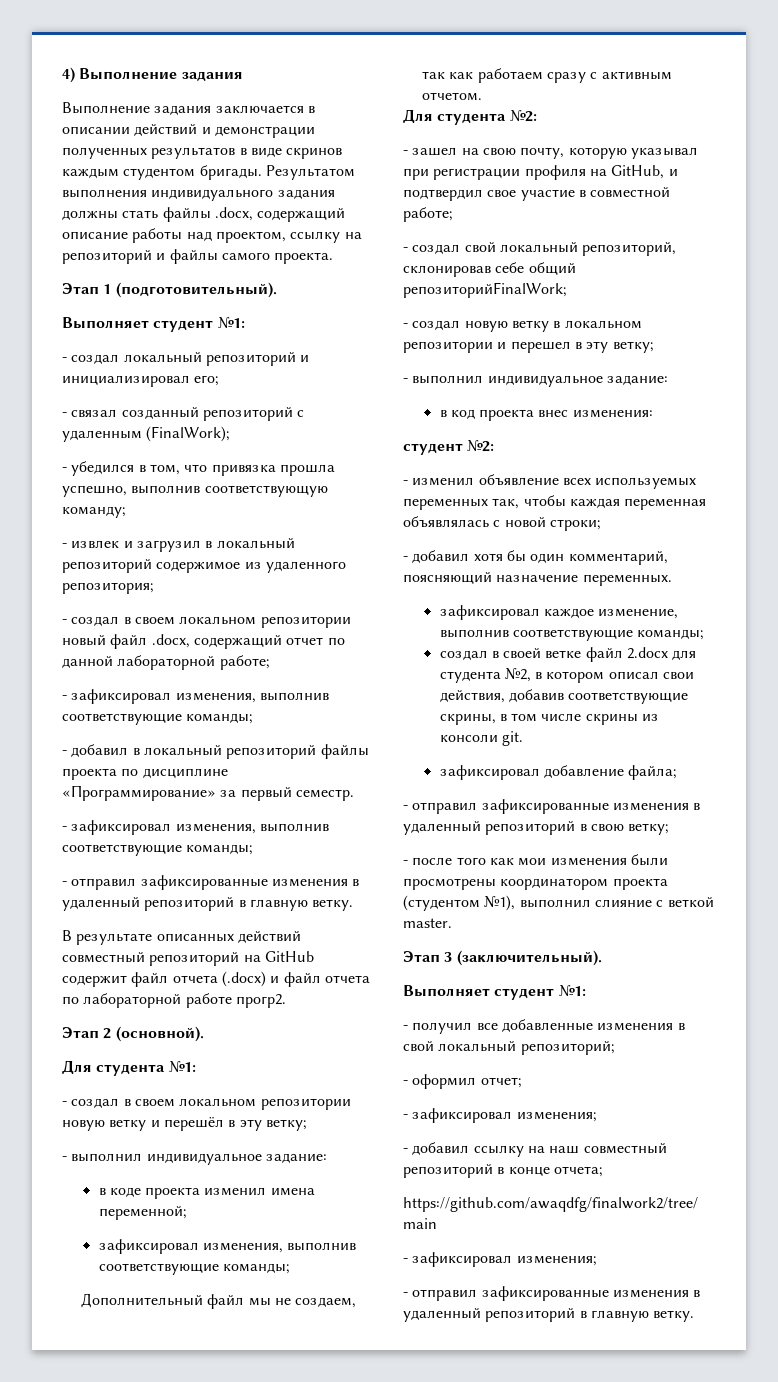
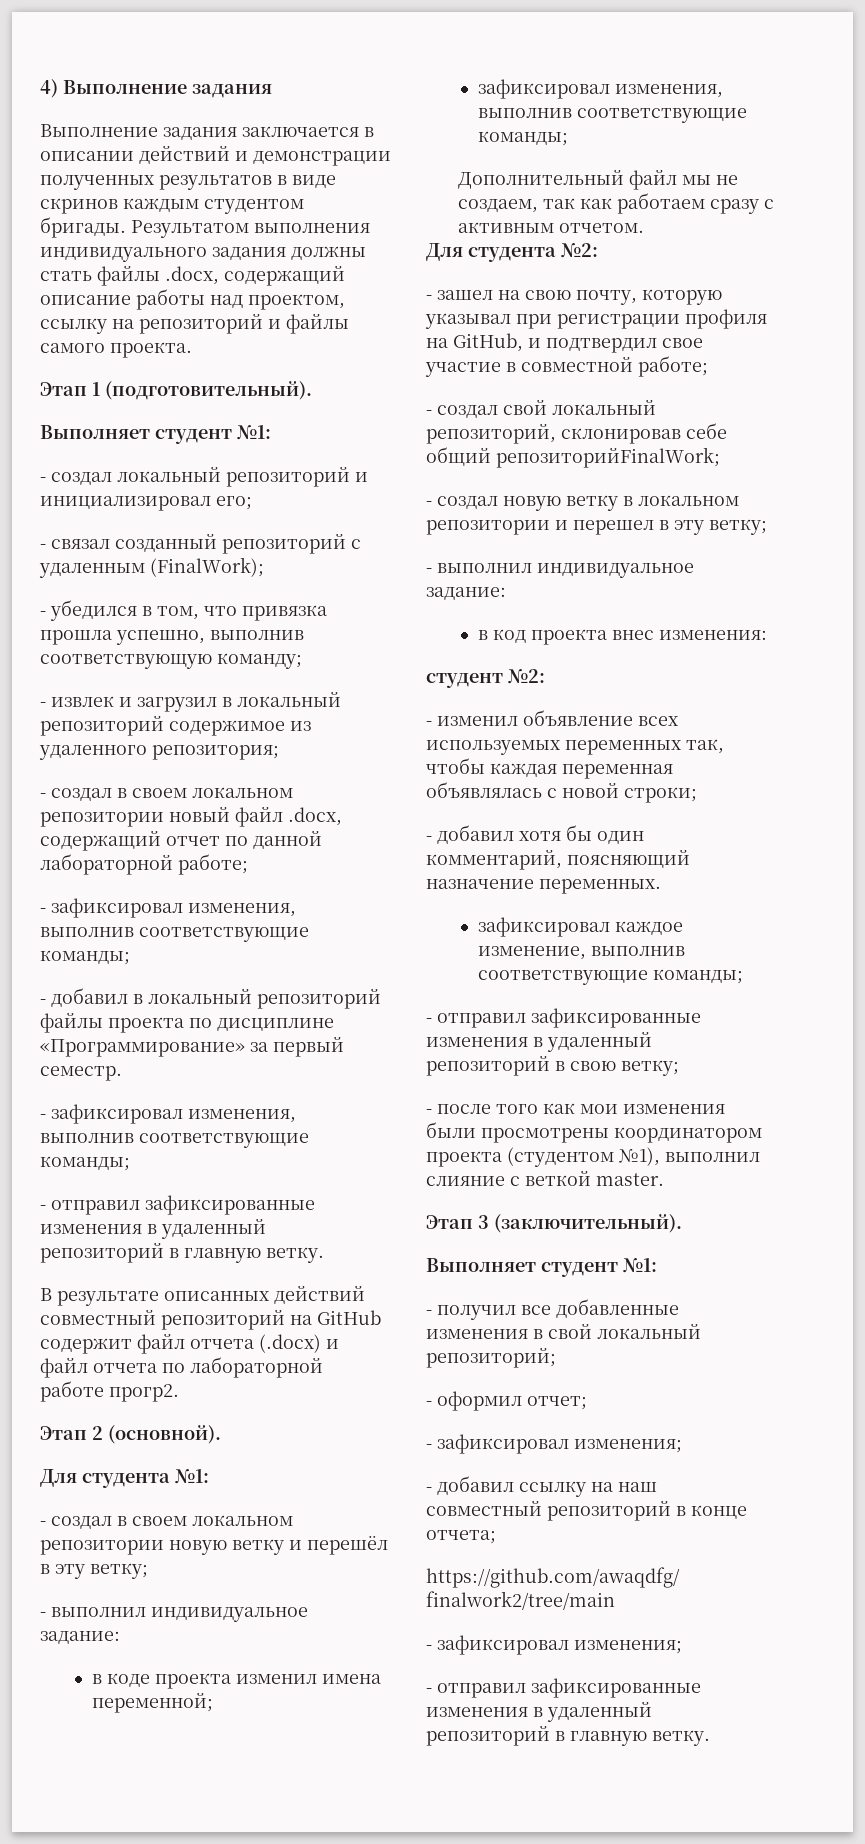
[439,647,697,662] [439,668,695,683] [439,689,689,704] [439,713,660,725] [439,731,523,746] [439,765,678,780] // создал в своей ветке файл 2.docx для студента №2, в котором описал свои действия, добавив соответствующие скрины, в том числе скрины из консоли git. // зафиксировал добавление файла; -> (743, 976) none

